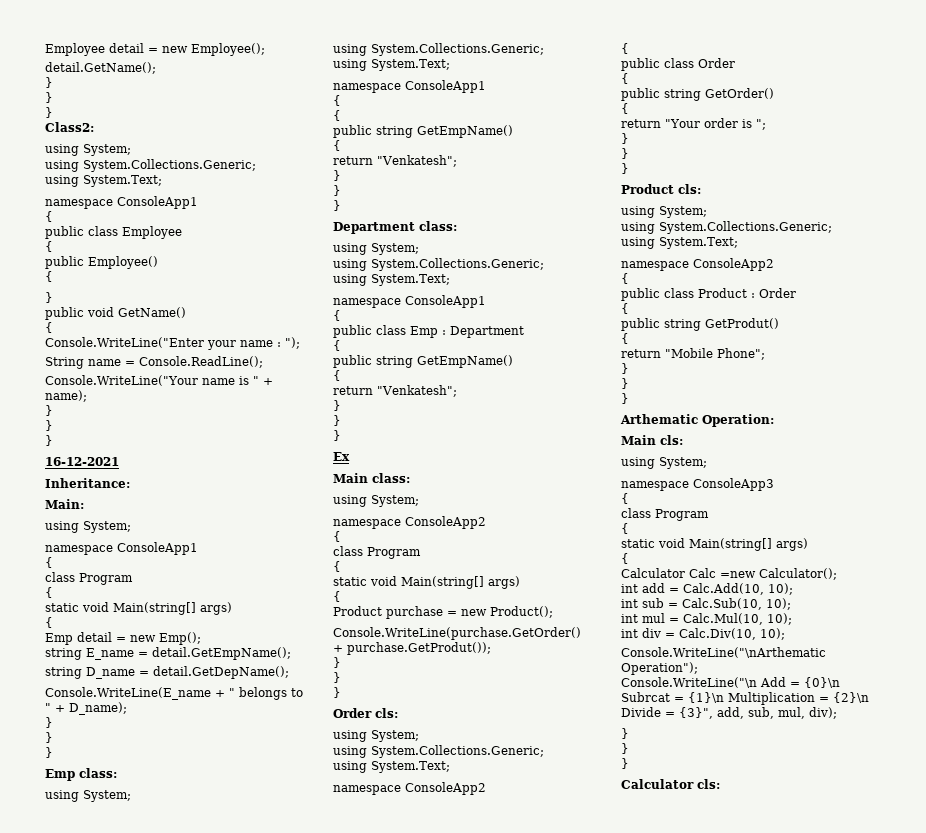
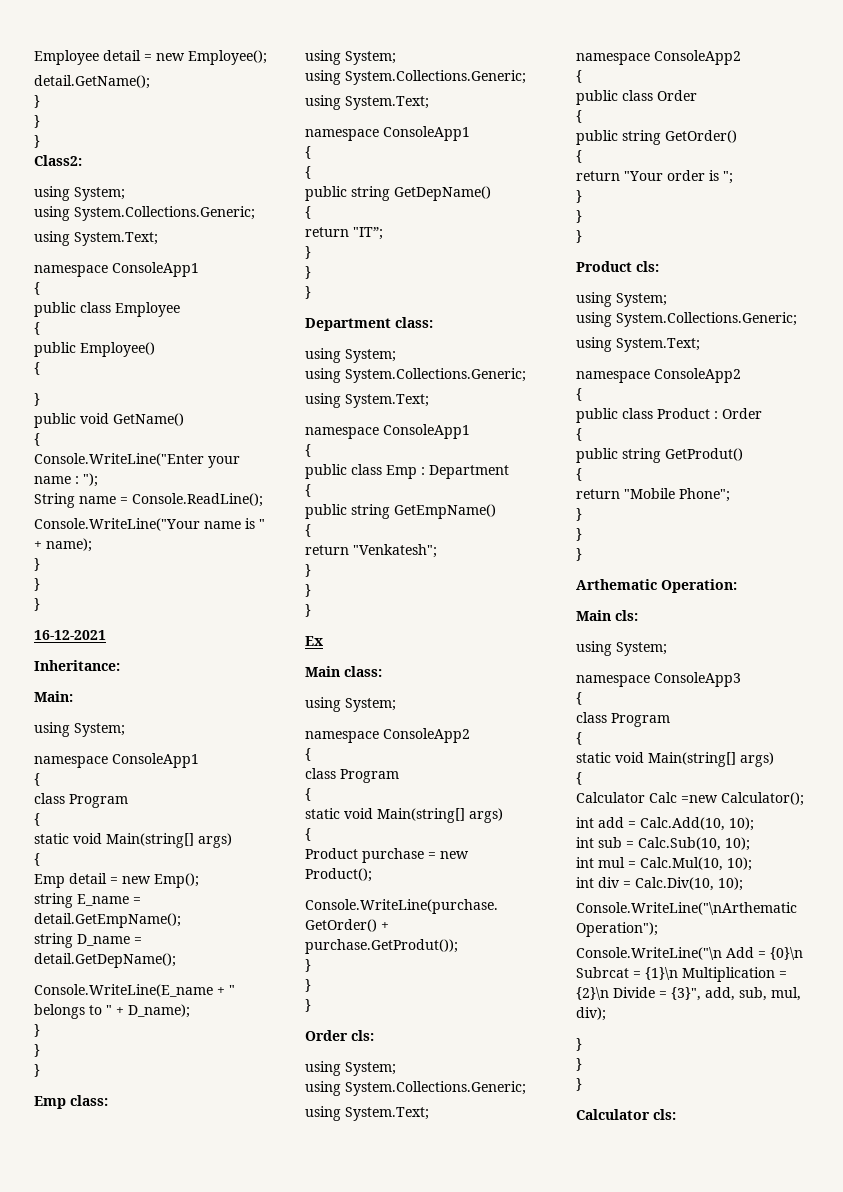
[417,125,513,138] [333,140,341,151] [333,155,457,167] GetEmpName() // { // return "Venkatesh"; -> [394,186,491,201] [305,206,311,219] [305,227,383,240] GetDepName() // { // return "IT”;

